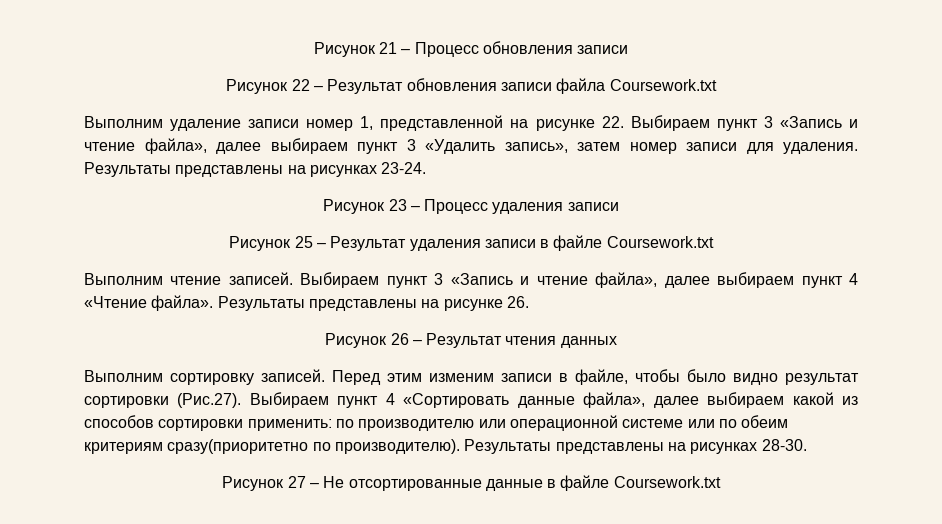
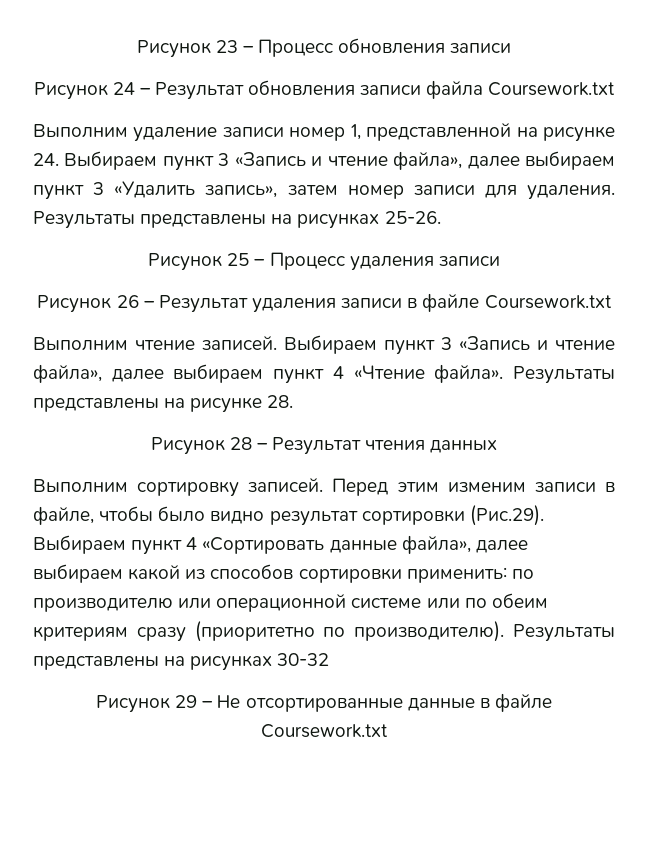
[313,42,398,57] Рисунок 21 -> [136,40,238,58] Рисунок 23
[291,79,310,91] 22 -> [112,82,135,95] 24
[601,116,624,128] 22. -> [33,153,59,166] 24.
[381,162,427,174] [323,199,407,214] 23-24. // Рисунок 23 -> [384,211,441,224] [148,253,250,271] 25-26. // Рисунок 25
[294,236,313,248] 25 -> [116,295,139,308] 26
[506,296,529,308] [325,333,409,348] 26. // Рисунок 26 -> [267,395,294,408] [150,437,252,455] 28. // Рисунок 28
[177,393,242,408] (Рис.27). -> [469,505,544,526] (Рис.29).
[167,439,309,454] сразу(приоритетно -> [136,621,315,642] сразу (приоритетно
[761,439,807,451] [222,476,306,491] 28-30. // Рисунок 27 -> [277,653,330,666] [96,695,198,713] 30-32 // Рисунок 29

